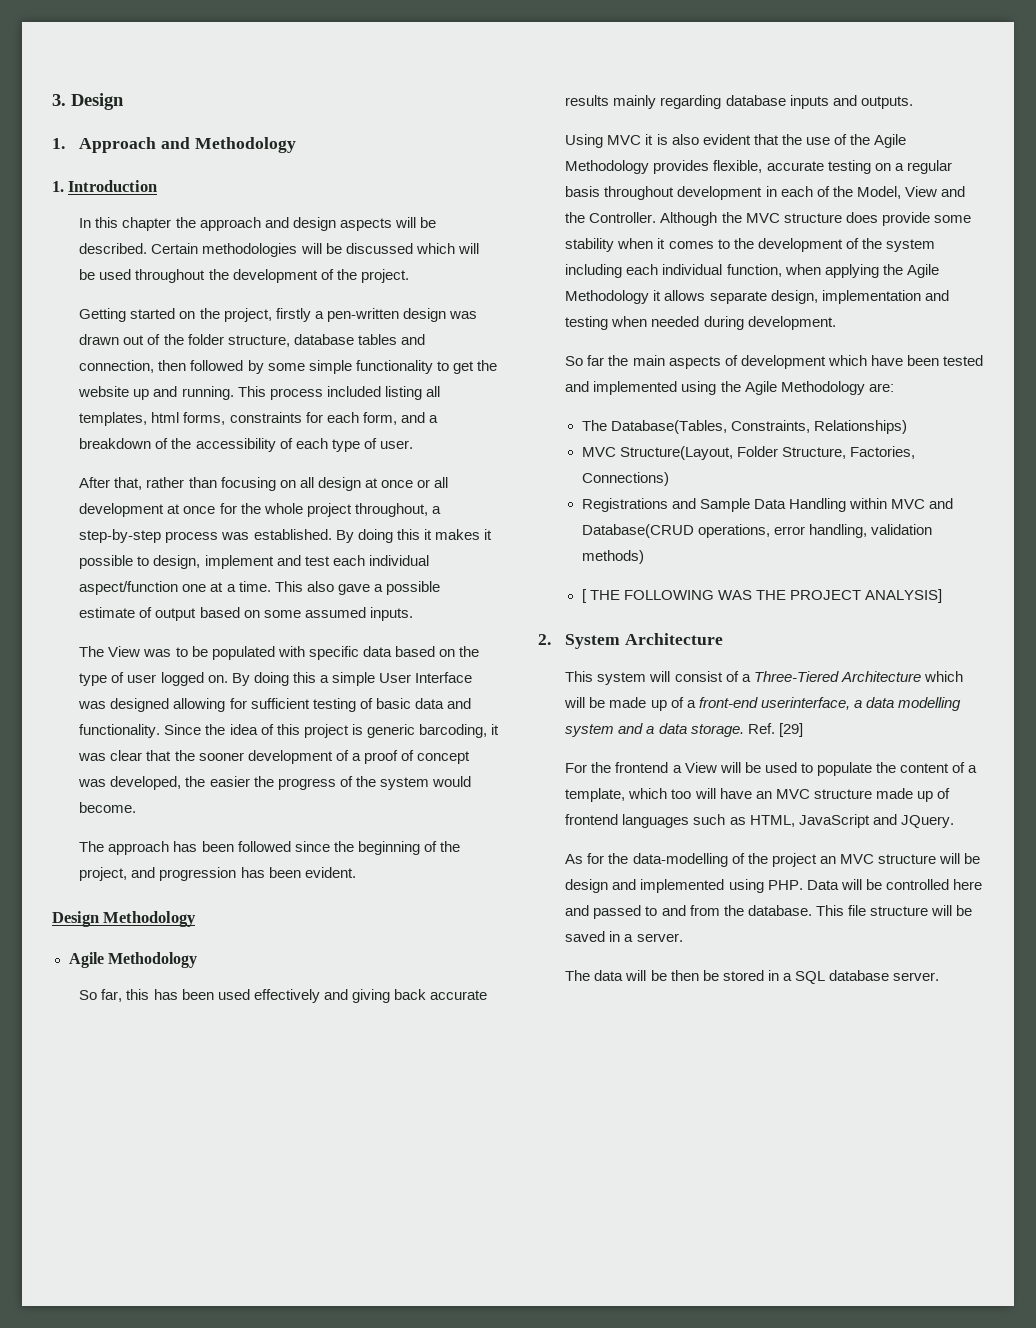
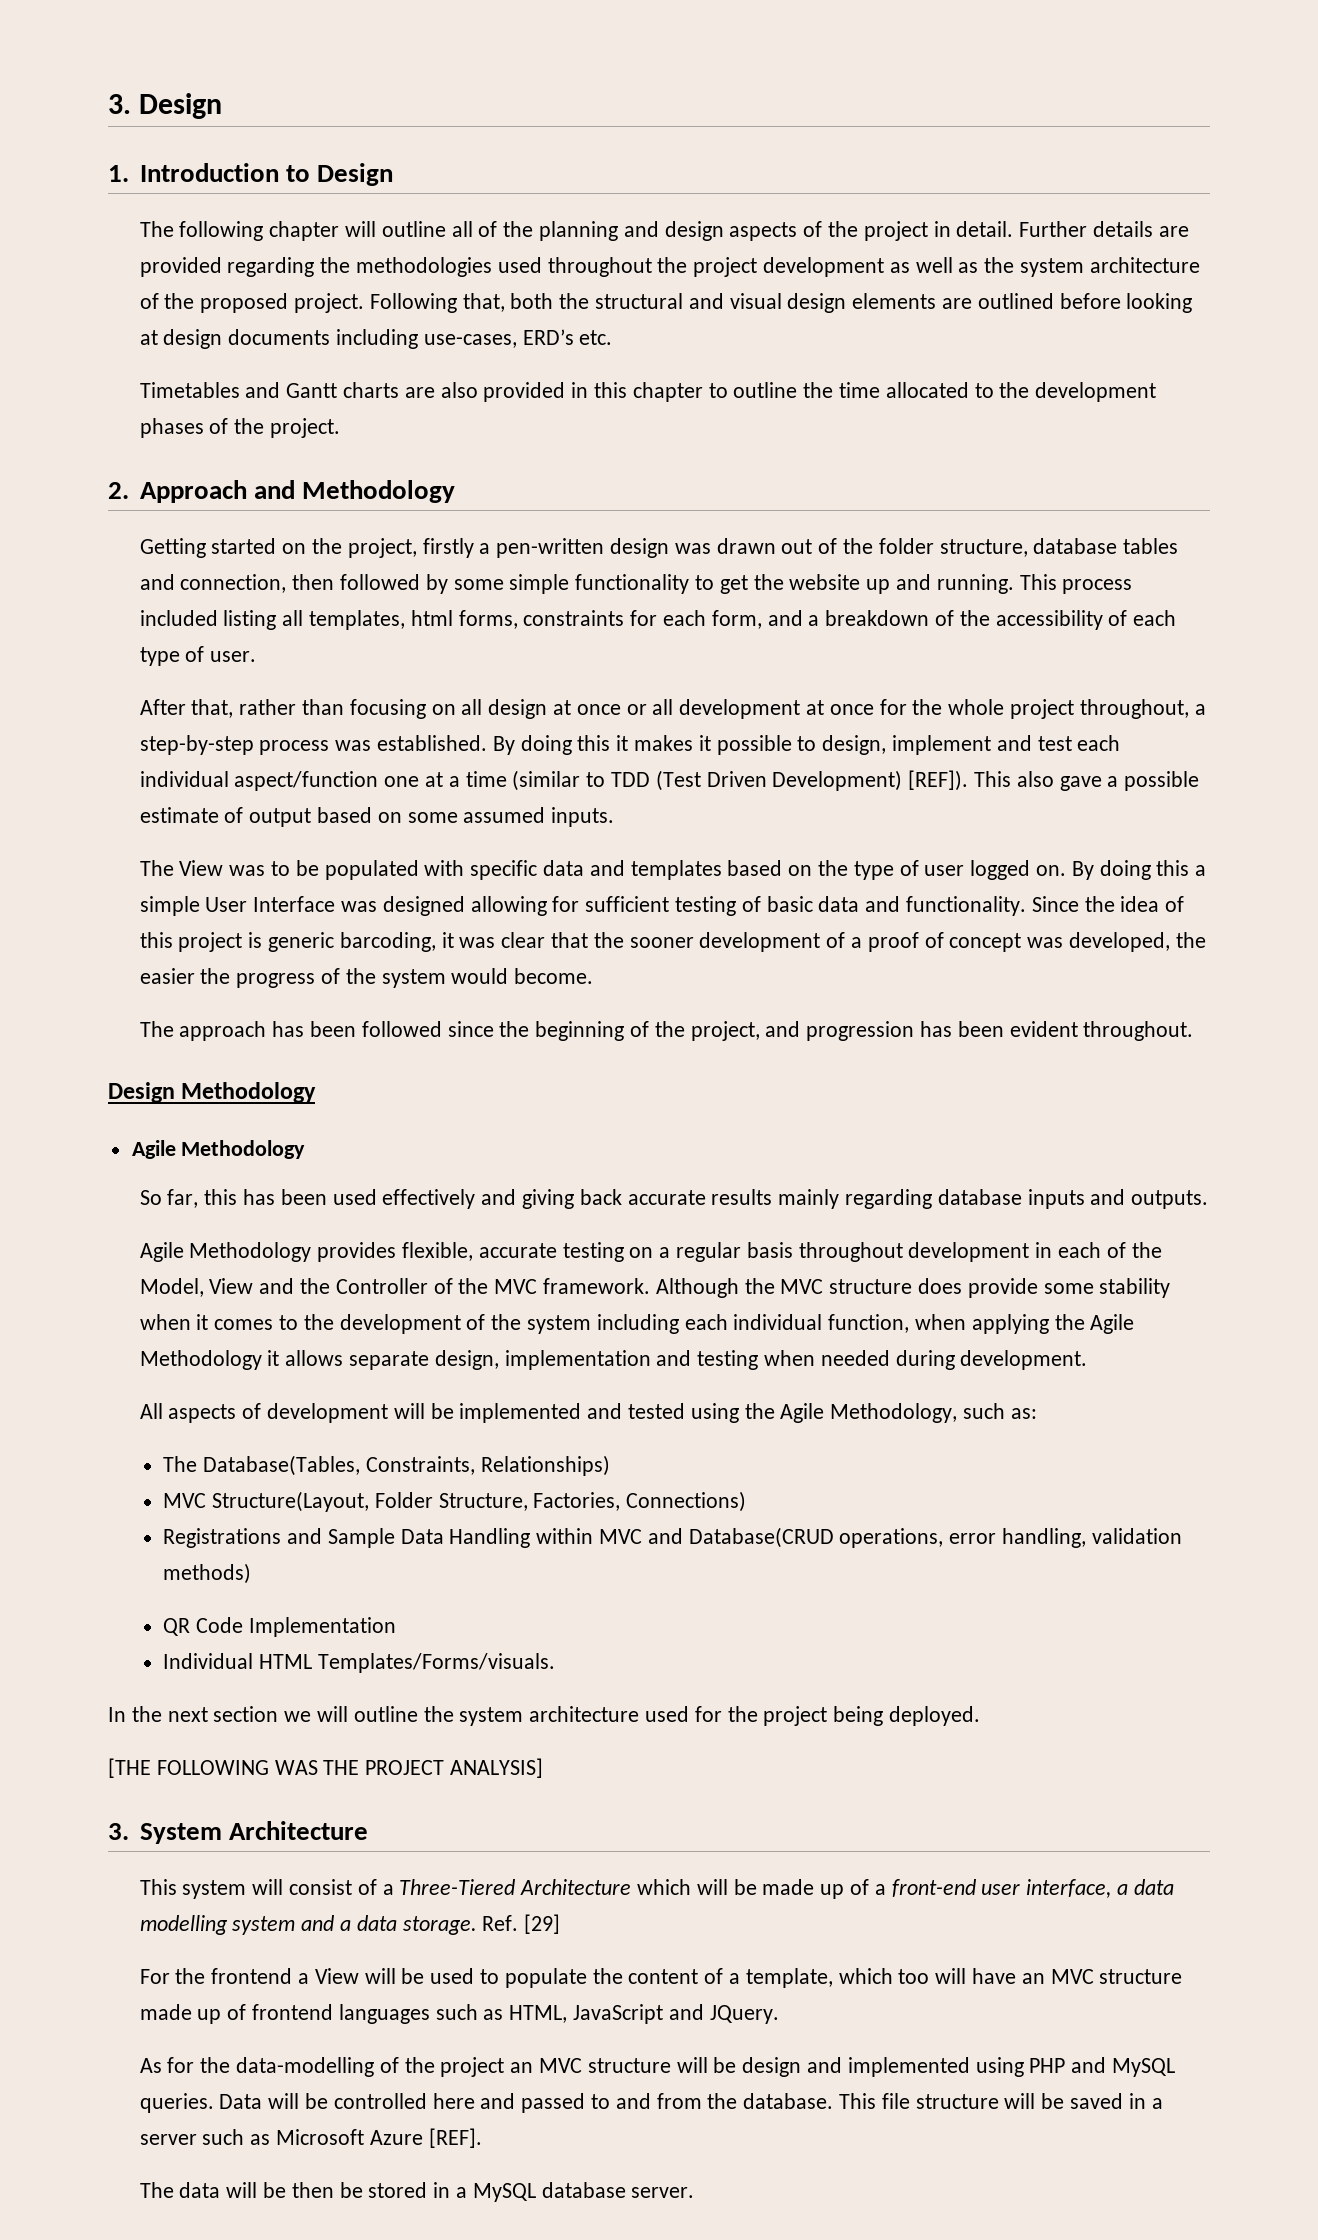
[79,137,296,153] [52,180,158,192] [79,217,436,231] [79,243,479,257] [79,269,409,283] Approach and Methodology // 1. Introduction // In this chapter the approach and design aspects will be described. Certain methodologies will be discussed which will be used throughout the development of the project. -> [139,163,394,186] [139,221,1189,241] [139,257,1200,277] [139,293,1193,313] [139,329,613,349] [139,382,1157,402] [139,418,340,438] [108,480,456,503] Introduction to Design // The following chapter will outline all of the planning and design aspects of the project in detail. Further details are provided regarding the methodologies used throughout the project development as well as the system architecture of the proposed project. Following that, both the structural and visual design elements are outlined before looking at design documents including use-cases, ERD’s etc. // Timetables and Gantt charts are also provided in this chapter to outline the time allocated to the development phases of the project. // 2. Approach and Methodology
[238,581,271,592] time. -> [465,770,969,791] time (similar to TDD (Test Driven Development) [REF]).
(392, 651) none -> [589,860,722,880] and templates
[304,867,356,878] evident. -> [1009,1021,1194,1041] evident throughout.
[565,134,870,148] Using MVC it is also evident that the use of the -> (1209, 1199) none
[589,212,657,223] Controller. -> [335,1278,650,1294] Controller of the MVC framework.
[565,355,983,369] [565,381,894,395] So far the main aspects of development which have been tested and implemented using the Agile Methodology are: -> [139,1403,1037,1423] All aspects of development will be implemented and tested using the Agile Methodology, such as:
[581,589,620,603] [ THE -> [163,1617,396,1637] [163,1653,555,1673] [108,1706,981,1726] [108,1758,151,1778] QR Code Implementation // Individual HTML Templates/Forms/visuals. // In the next section we will outline the system architecture used for the project being deployed. // [THE
[538,634,551,645] 2. -> [108,1823,129,1840] 3.
[760,697,850,710] userinterface, -> [981,1879,1112,1898] user interface,
[767,880,803,890] PHP. -> [1029,2057,1176,2077] [139,2093,214,2113] PHP and MySQL queries.
[636,933,683,942] server. -> [139,2128,482,2148] server such as Microsoft Azure [REF].
[794,971,825,984] SQL -> [472,2183,536,2202] MySQL

